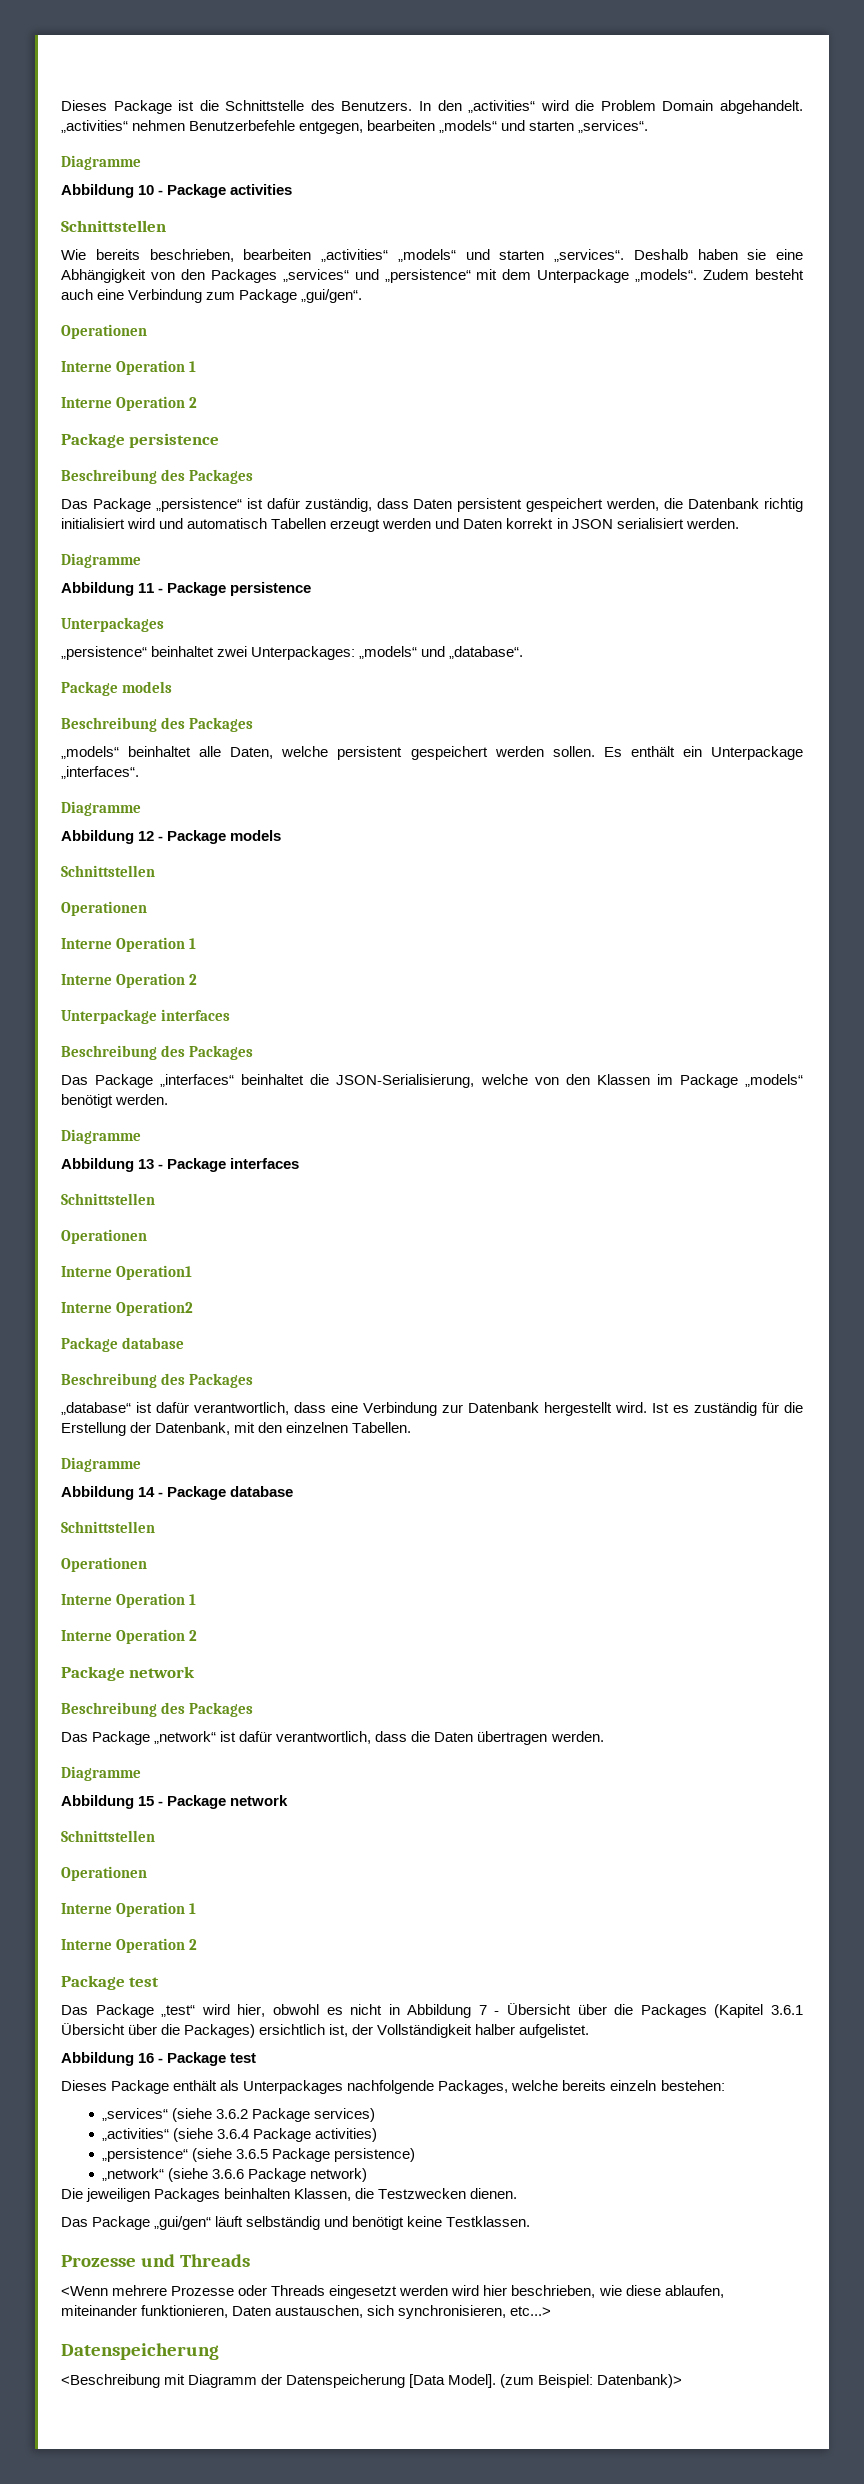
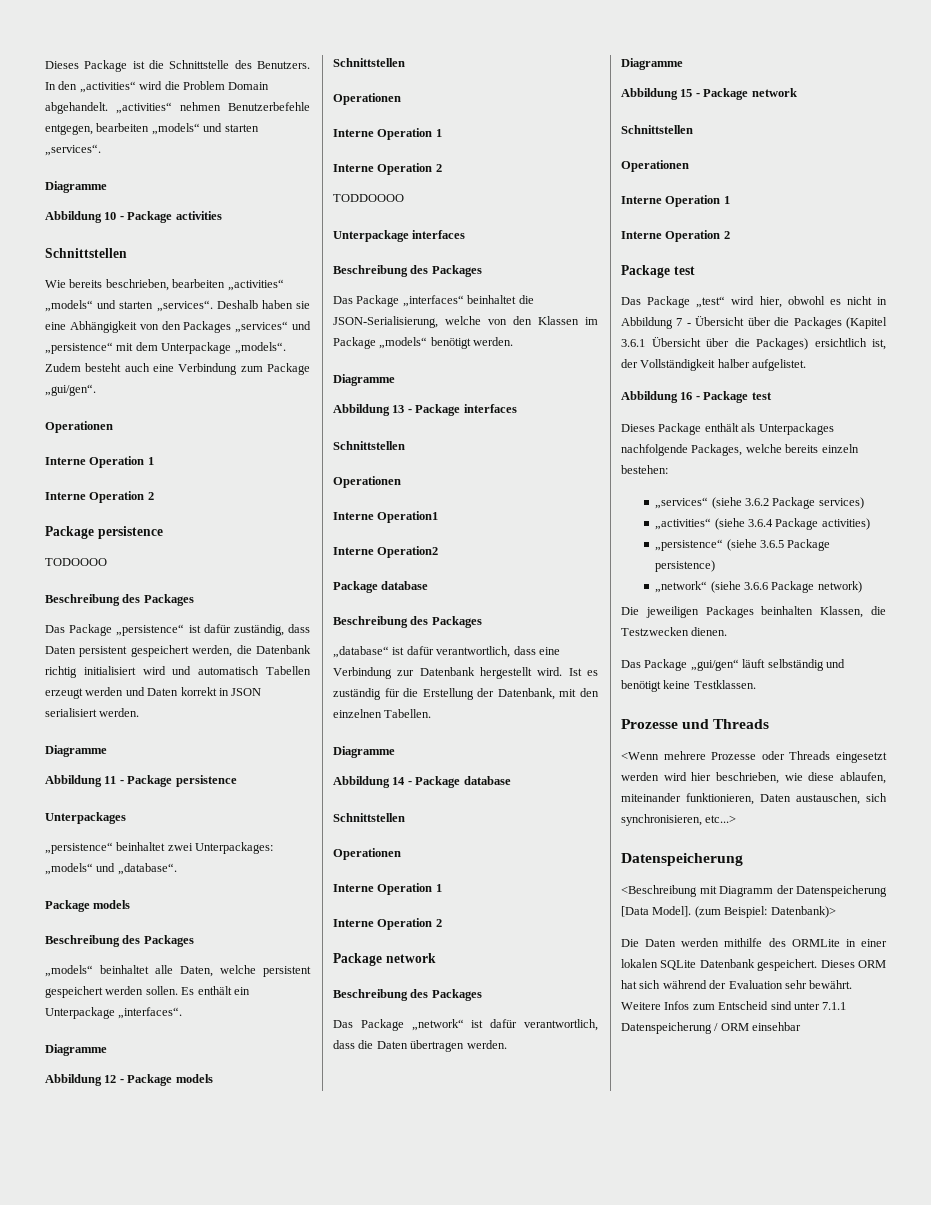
(220, 440) none -> [45,558,107,566] // TODOOOO
(198, 979) none -> [333,194,404,202] // TODDOOOO
(683, 2381) none -> [621,938,887,947] [621,959,886,971] [621,980,853,989] [621,1001,847,1010] [621,1022,802,1034] // Die Daten werden mithilfe des ORMLite in einer lokalen SQLite Datenbank gespeichert. Dieses ORM hat sich während der Evaluation sehr bewährt. Weitere Infos zum Entscheid sind unter 7.1.1 Datenspeicherung / ORM einsehbar

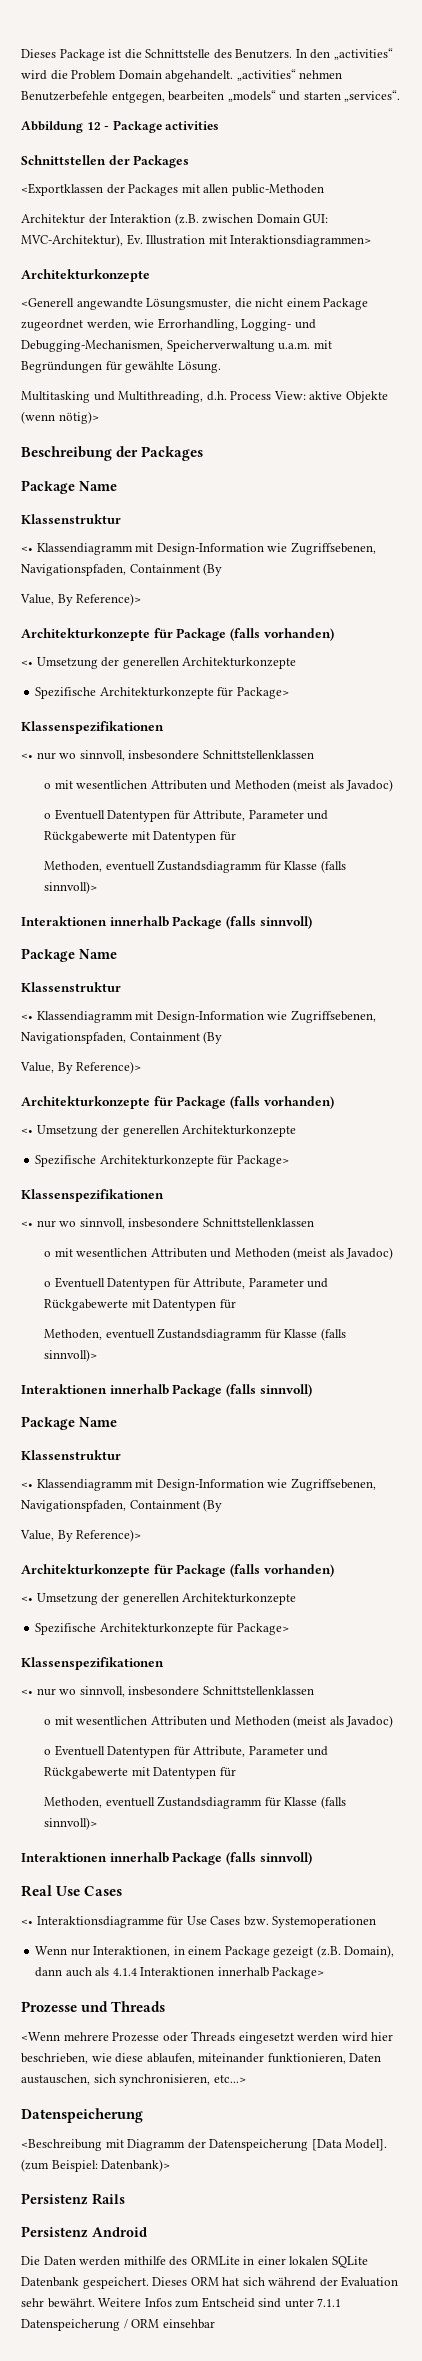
[45,181,107,193] [45,211,117,223] // Diagramme // Abbildung 10 -> [21,121,101,133] // Abbildung 12
[45,279,284,291] [45,300,310,312] [45,321,311,333] [45,342,286,354] [45,363,310,375] [45,384,96,396] [45,421,113,433] [45,456,154,468] [45,491,154,503] [45,526,163,539] [45,558,107,566] [45,594,194,606] [45,624,310,636] [45,645,311,657] [45,666,311,678] [45,687,262,699] [45,708,140,717] [45,745,107,757] [45,775,237,787] [45,812,126,824] [45,842,274,854] [45,863,177,875] [45,900,131,912] [45,935,194,947] [45,965,311,977] [45,986,250,998] [45,1007,183,1019] [45,1044,107,1056] [45,1074,213,1086] [333,58,405,67] [333,93,401,105] [333,128,442,140] [333,163,442,175] [333,194,404,202] [333,230,466,242] [333,265,482,277] [333,295,534,307] [333,316,598,328] [333,337,514,349] [333,374,395,386] [333,404,517,416] [333,441,405,450] [333,476,401,488] [333,511,439,523] [333,546,439,558] [333,581,429,593] [333,616,482,628] [333,646,560,658] [333,667,598,679] [333,688,599,700] [333,709,432,718] [333,746,395,758] [333,776,511,788] [333,813,405,822] [333,848,401,860] [333,883,442,895] [333,918,442,930] [333,953,436,966] [333,989,482,1001] [333,1019,598,1031] [333,1040,507,1052] [621,58,683,70] [621,88,797,100] [621,125,693,134] [621,160,689,172] [621,195,730,207] [621,230,730,242] [621,265,695,278] [621,296,887,308] [621,316,887,329] [621,337,886,350] [621,359,807,371] [621,391,772,403] [621,423,834,435] [621,444,859,456] [621,465,668,474] [655,497,864,509] [655,518,870,530] [655,539,831,551] [655,560,716,572] [655,581,862,593] [621,606,886,618] [621,627,728,636] [621,659,845,671] [621,680,756,692] // Wie bereits beschrieben, bearbeiten „activities“ „models“ und starten „services“. Deshalb haben sie eine Abhängigkeit von den Packages „services“ und „persistence“ mit dem Unterpackage „models“. Zudem besteht auch eine Verbindung zum Package „gui/gen“. // Operationen // Interne Operation 1 // Interne Operation 2 // Package persistence // TODOOOO // Beschreibung des Packages // Das Package „persistence“ ist dafür zuständig, dass Daten persistent gespeichert werden, die Datenbank richtig initialisiert wird und automatisch Tabellen erzeugt werden und Daten korrekt in JSON serialisiert werden. // Diagramme // Abbildung 11 - Package persistence // Unterpackages // „persistence“ beinhaltet zwei Unterpackages: „models“ und „database“. // Package models // Beschreibung des Packages // „models“ beinhaltet alle Daten, welche persistent gespeichert werden sollen. Es enthält ein Unterpackage „interfaces“. // Diagramme // Abbildung 12 - Package models // Schnittstellen // Operationen // Interne Operation 1 // Interne Operation 2 // TODDOOOO // Unterpackage interfaces // Beschreibung des Packages // Das Package „interfaces“ beinhaltet die JSON-Serialisierung, welche von den Klassen im Package „models“ benötigt werden. // Diagramme // Abbildung 13 - Package interfaces // Schnittstellen // Operationen // Interne Operation1 // Interne Operation2 // Package database // Beschreibung des Packages // „database“ ist dafür verantwortlich, dass eine Verbindung zur Datenbank hergestellt wird. Ist es zuständig für die Erstellung der Datenbank, mit den einzelnen Tabellen. // Diagramme // Abbildung 14 - Package database // Schnittstellen // Operationen // Interne Operation 1 // Interne Operation 2 // Package network // Beschreibung des Packages // Das Package „network“ ist dafür verantwortlich, dass die Daten übertragen werden. // Diagramme // Abbildung 15 - Package network // Schnittstellen // Operationen // Interne Operation 1 // Interne Operation 2 // Package test // Das Package „test“ wird hier, obwohl es nicht in Abbildung 7 - Übersicht über die Packages (Kapitel 3.6.1 Übersicht über die Packages) ersichtlich ist, der Vollständigkeit halber aufgelistet. // Abbildung 16 - Package test // Dieses Package enthält als Unterpackages nachfolgende Packages, welche bereits einzeln bestehen: // „services“ (siehe 3.6.2 Package services) // „activities“ (siehe 3.6.4 Package activities) // „persistence“ (siehe 3.6.5 Package persistence) // „network“ (siehe 3.6.6 Package network) // Die jeweiligen Packages beinhalten Klassen, die Testzwecken dienen. // Das Package „gui/gen“ läuft selbständig und benötigt keine Testklassen. -> [108,155,190,168] [21,183,324,196] [21,213,329,226] [21,234,372,247] [21,269,150,282] [21,298,369,310] [21,318,316,331] [21,340,332,352] [21,361,221,373] [21,391,388,403] [21,411,99,424] [21,446,204,461] [21,480,117,494] [21,514,121,524] [21,542,376,555] [21,563,223,576] [20,593,142,606] [21,628,334,641] [21,657,297,669] [35,687,289,699] [21,721,164,734] [21,750,314,761] [44,779,394,792] [44,809,329,822] [44,831,236,843] [44,860,346,873] [44,881,98,894] [21,916,312,929] [21,948,117,962] [21,982,121,992] [21,1010,376,1023] [21,1031,223,1044] [20,1061,142,1074] [21,1096,334,1109] [21,1125,297,1137] [35,1155,289,1167] [21,1189,164,1202] [21,1218,314,1229] [44,1247,394,1260] [44,1277,329,1290] [44,1299,236,1311] [44,1328,346,1341] [44,1349,98,1362] [21,1384,312,1397] [21,1416,117,1430] [21,1450,121,1460] [21,1478,376,1491] [21,1499,223,1512] [20,1529,142,1542] [21,1564,334,1577] [21,1593,297,1605] [35,1623,289,1635] [21,1657,164,1670] [21,1686,314,1697] [44,1715,394,1728] [44,1745,329,1758] [44,1767,236,1779] [44,1796,346,1809] [44,1817,98,1830] [21,1852,312,1865] [21,1885,123,1897] [21,1916,377,1928] [35,1945,395,1958] [35,1967,325,1979] der Packages // <Exportklassen der Packages mit allen public-Methoden // Architektur der Interaktion (z.B. zwischen Domain GUI: MVC-Architektur), Ev. Illustration mit Interaktionsdiagrammen> // Architekturkonzepte // <Generell angewandte Lösungsmuster, die nicht einem Package zugeordnet werden, wie Errorhandling, Logging- und Debugging-Mechanismen, Speicherverwaltung u.a.m. mit Begründungen für gewählte Lösung. // Multitasking und Multithreading, d.h. Process View: aktive Objekte (wenn nötig)> // Beschreibung der Packages // Package Name // Klassenstruktur // <• Klassendiagramm mit Design-Information wie Zugriffsebenen, Navigationspfaden, Containment (By // Value, By Reference)> // Architekturkonzepte für Package (falls vorhanden) // <• Umsetzung der generellen Architekturkonzepte // Spezifische Architekturkonzepte für Package> // Klassenspezifikationen // <• nur wo sinnvoll, insbesondere Schnittstellenklassen // o mit wesentlichen Attributen und Methoden (meist als Javadoc) // o Eventuell Datentypen für Attribute, Parameter und Rückgabewerte mit Datentypen für // Methoden, eventuell Zustandsdiagramm für Klasse (falls sinnvoll)> // Interaktionen innerhalb Package (falls sinnvoll) // Package Name // Klassenstruktur // <• Klassendiagramm mit Design-Information wie Zugriffsebenen, Navigationspfaden, Containment (By // Value, By Reference)> // Architekturkonzepte für Package (falls vorhanden) // <• Umsetzung der generellen Architekturkonzepte // Spezifische Architekturkonzepte für Package> // Klassenspezifikationen // <• nur wo sinnvoll, insbesondere Schnittstellenklassen // o mit wesentlichen Attributen und Methoden (meist als Javadoc) // o Eventuell Datentypen für Attribute, Parameter und Rückgabewerte mit Datentypen für // Methoden, eventuell Zustandsdiagramm für Klasse (falls sinnvoll)> // Interaktionen innerhalb Package (falls sinnvoll) // Package Name // Klassenstruktur // <• Klassendiagramm mit Design-Information wie Zugriffsebenen, Navigationspfaden, Containment (By // Value, By Reference)> // Architekturkonzepte für Package (falls vorhanden) // <• Umsetzung der generellen Architekturkonzepte // Spezifische Architekturkonzepte für Package> // Klassenspezifikationen // <• nur wo sinnvoll, insbesondere Schnittstellenklassen // o mit wesentlichen Attributen und Methoden (meist als Javadoc) // o Eventuell Datentypen für Attribute, Parameter und Rückgabewerte mit Datentypen für // Methoden, eventuell Zustandsdiagramm für Klasse (falls sinnvoll)> // Interaktionen innerhalb Package (falls sinnvoll) // Real Use Cases // <• Interaktionsdiagramme für Use Cases bzw. Systemoperationen // Wenn nur Interaktionen, in einem Package gezeigt (z.B. Domain), dann auch als 4.1.4 Interaktionen innerhalb Package>
(836, 912) none -> [21,2193,125,2205] [21,2226,147,2238] // Persistenz Rails // Persistenz Android

